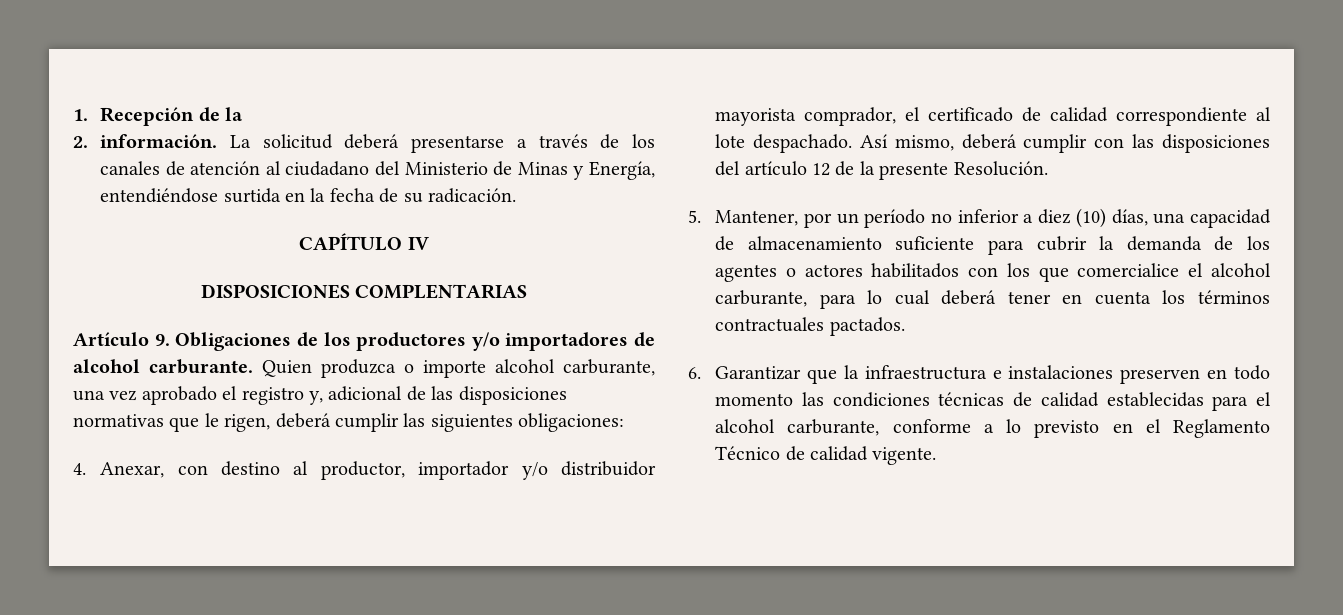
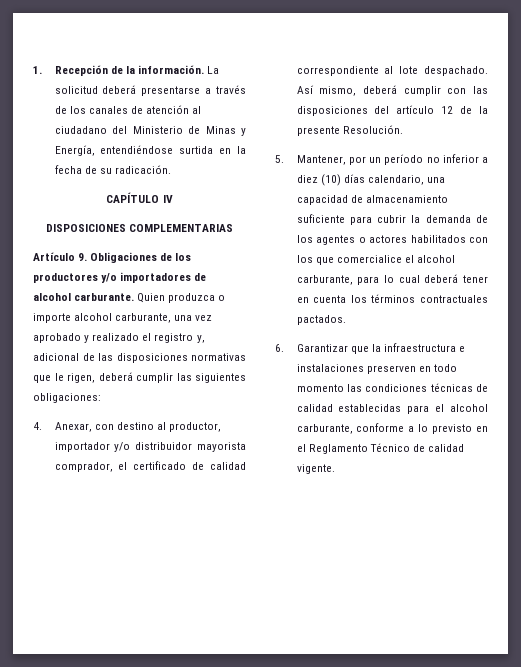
[73,136,88,148] // 2. -> (135, 70) none
[355,284,528,299] COMPLENTARIAS -> [129,224,234,232] COMPLEMENTARIAS
(217, 395) none -> [84,333,140,343] y realizado
[1111,209,1148,226] días, -> [343,174,424,185] días calendario,

